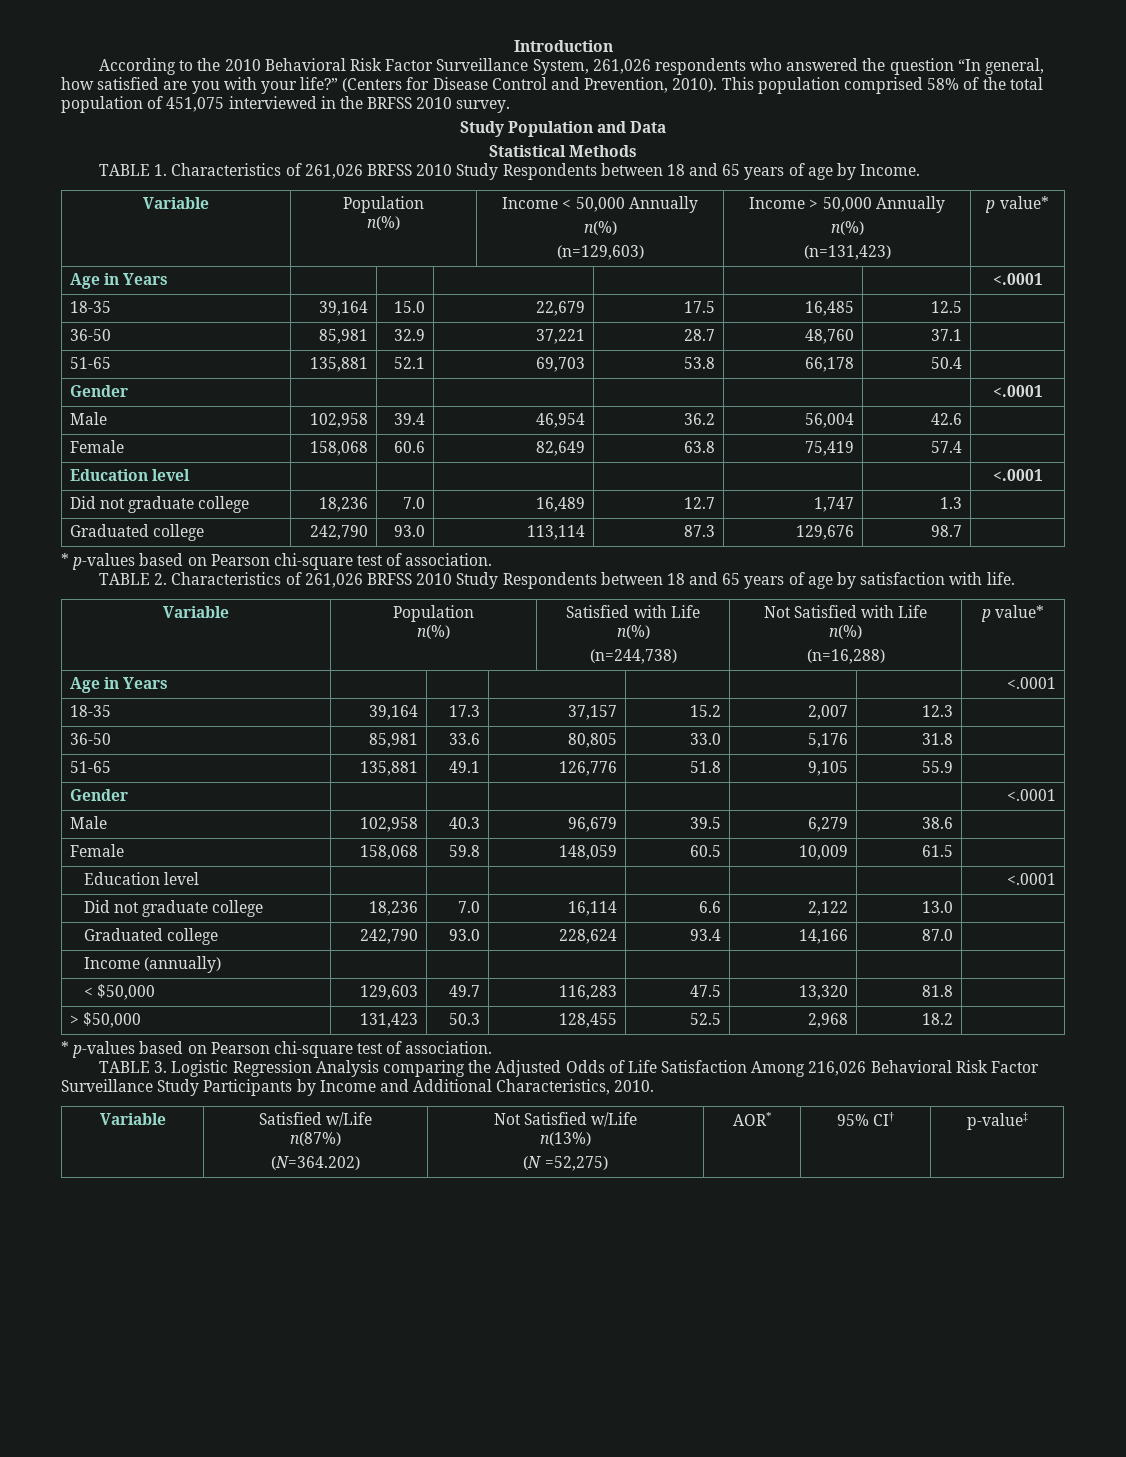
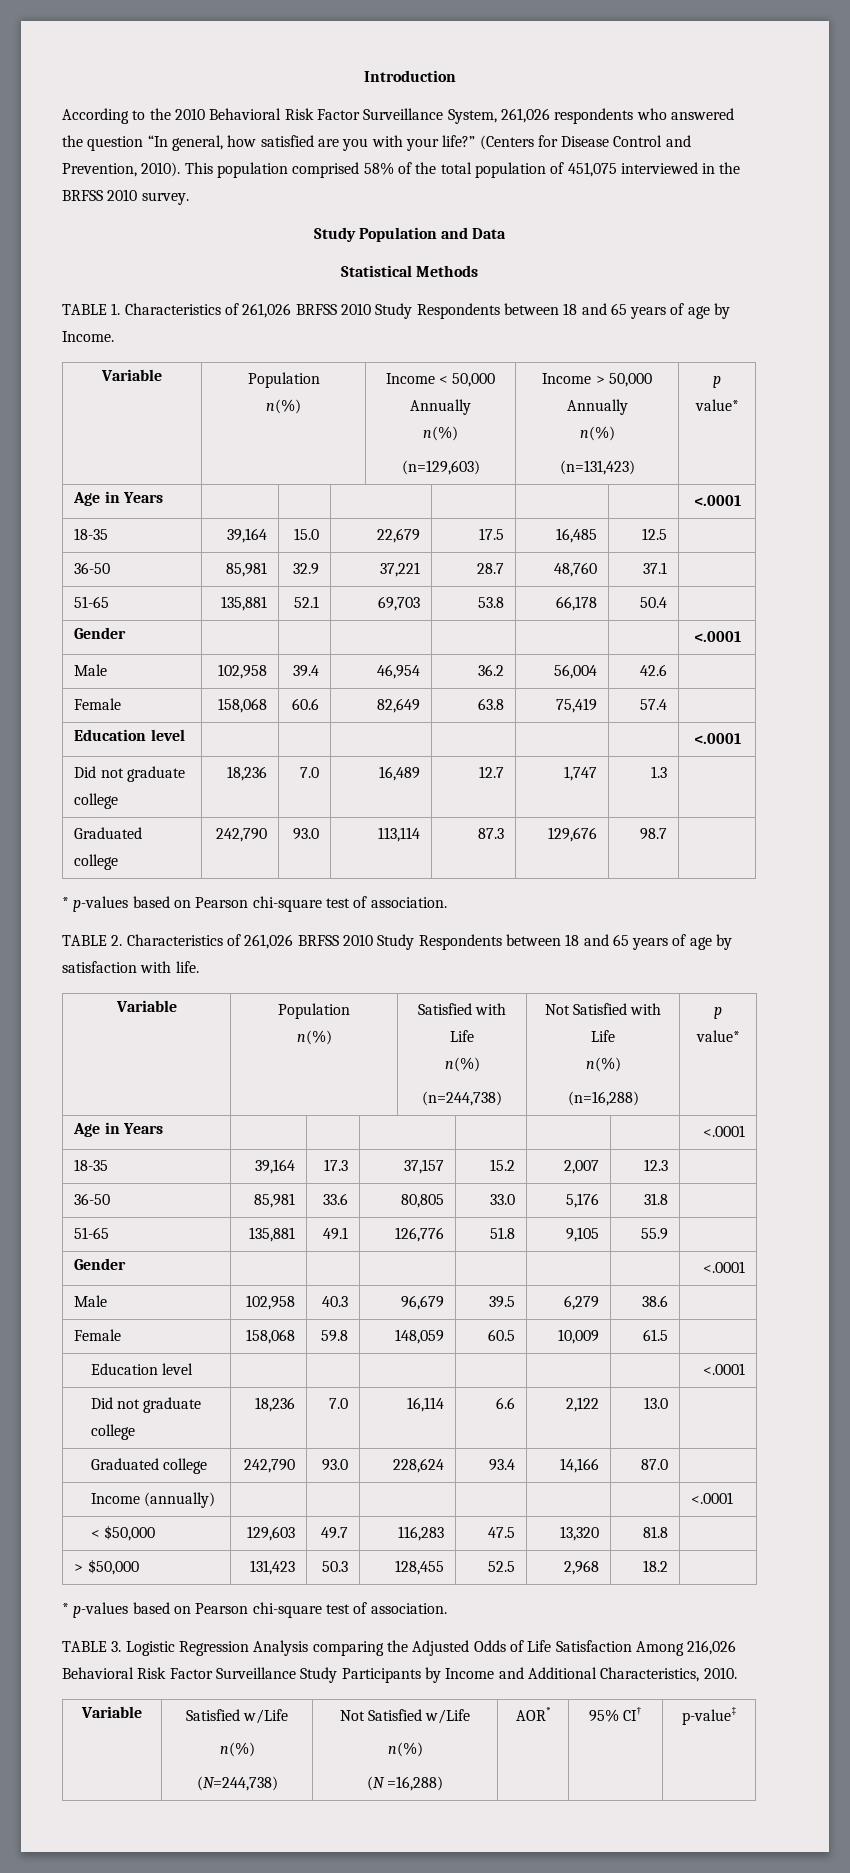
(221, 964) none -> [691,1492,734,1504] <.0001
[290,1132,341,1146] [271,1156,360,1170] n(87%) // (N=364.202) -> [219,1742,255,1757] [196,1776,278,1791] n(%) // (N=244,738)
[540,1132,591,1146] n(13%) -> [387,1742,423,1757] n(%)
[544,1156,608,1171] =52,275) -> [387,1776,444,1791] =16,288)

